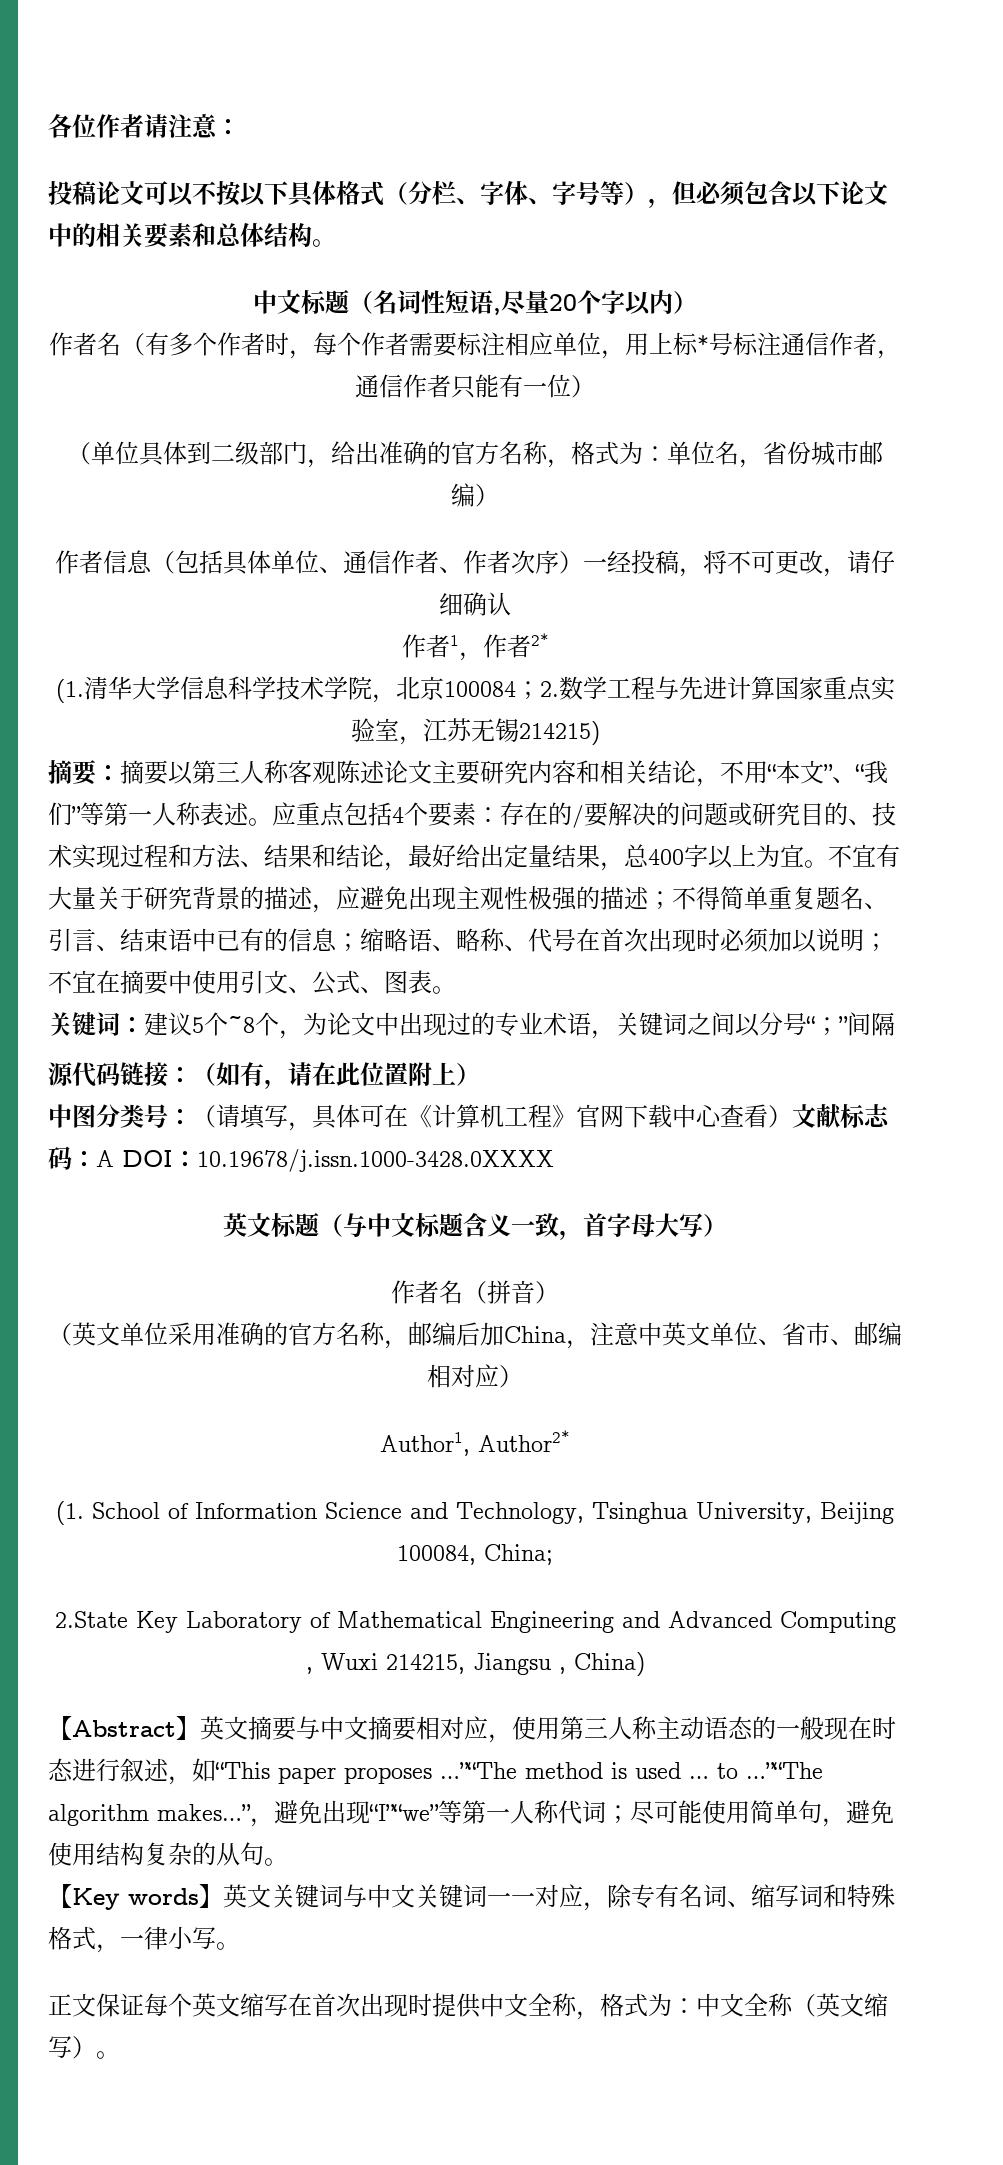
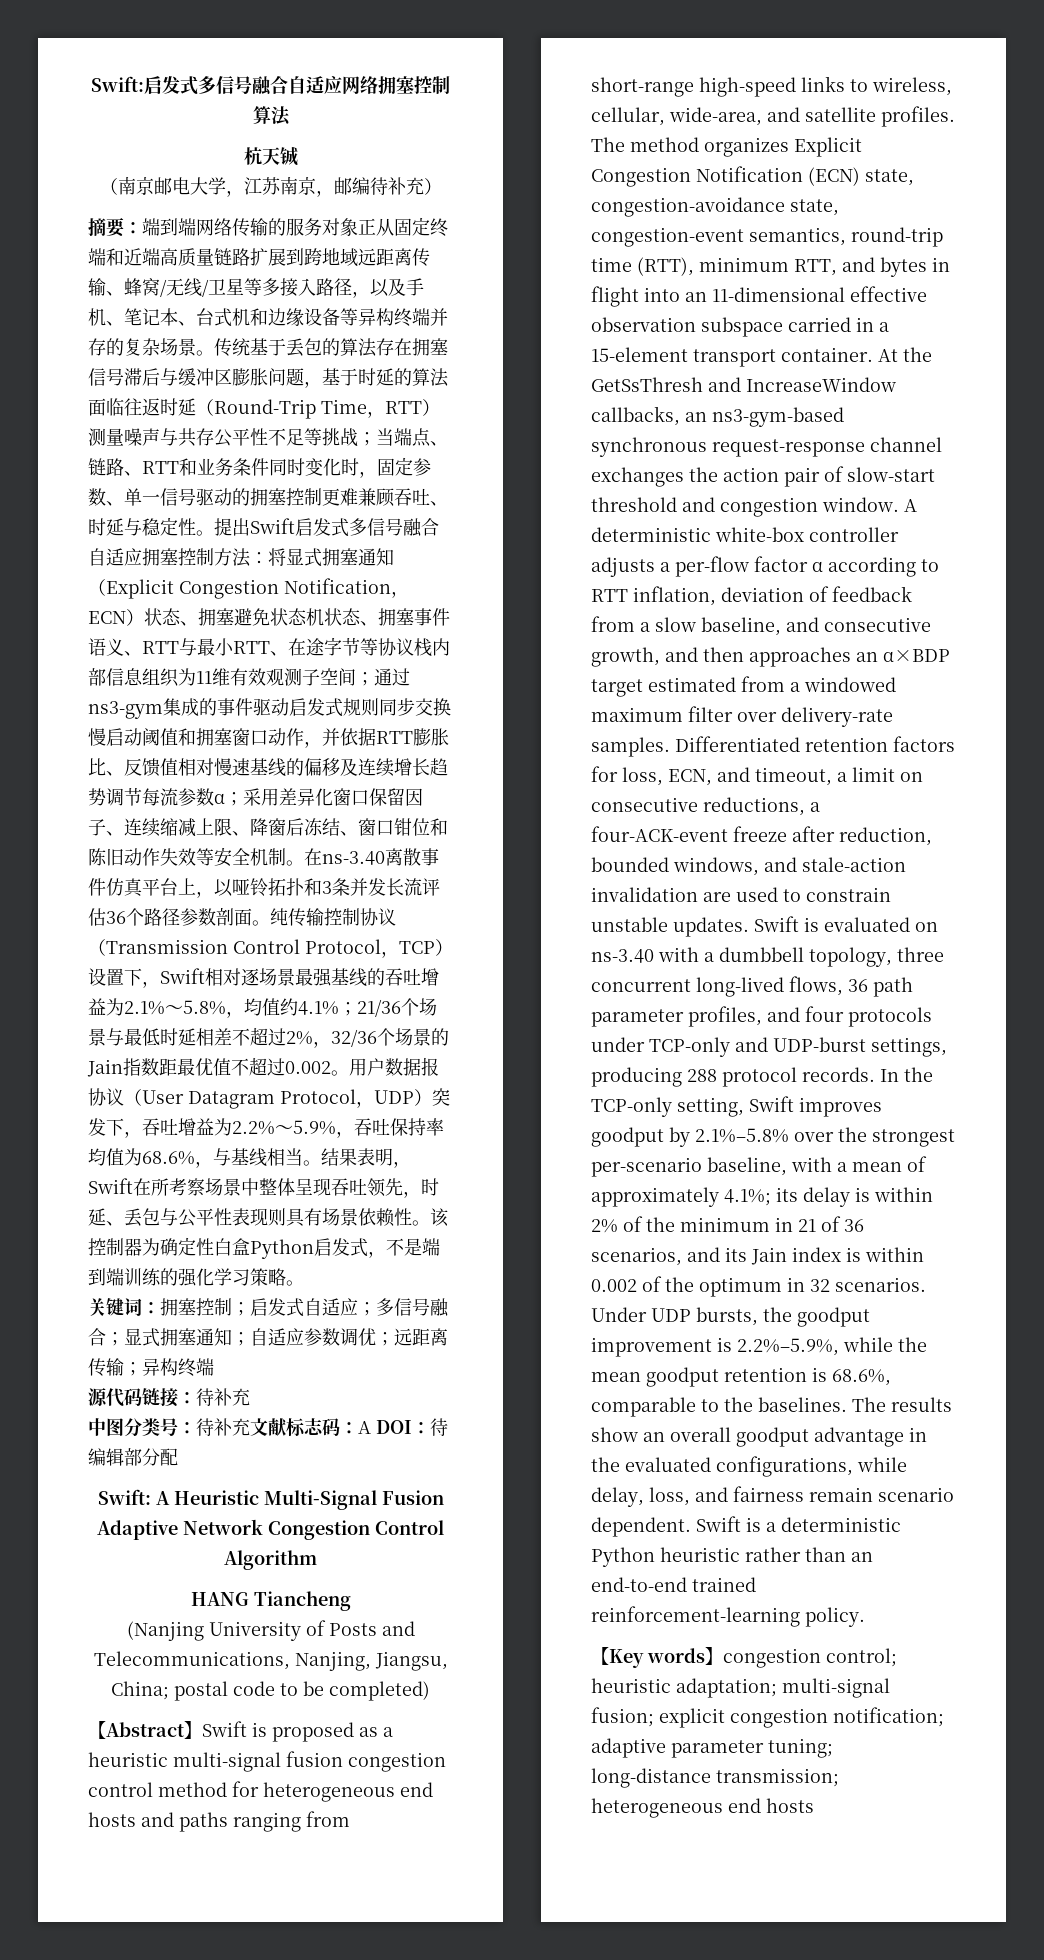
[48,114,240,139] [48,180,888,208] [48,222,336,248] [253,289,697,315] [49,332,901,359] [355,374,595,399] [67,441,883,468] [451,483,499,507] [55,550,895,577] [439,592,511,616] [401,634,459,658] [458,633,549,661] [55,676,895,703] [350,718,600,745] [48,760,888,787] [48,802,896,828] [48,844,900,871] [48,886,888,913] [48,928,888,953] [48,970,456,995] [48,1012,895,1039] [48,1062,480,1089] [48,1104,792,1131] 各位作者请注意： // 投稿论文可以不按以下具体格式（分栏、字体、字号等），但必须包含以下论文中的相关要素和总体结构。 // 中文标题（名词性短语,尽量20个字以内） // 作者名（有多个作者时，每个作者需要标注相应单位，用上标*号标注通信作者，通信作者只能有一位） // （单位具体到二级部门，给出准确的官方名称，格式为：单位名，省份城市邮编） // 作者信息（包括具体单位、通信作者、作者次序）一经投稿，将不可更改，请仔细确认 // 作者1，作者2* // (1.清华大学信息科学技术学院，北京100084；2.数学工程与先进计算国家重点实验室，江苏无锡214215) // 摘要：摘要以第三人称客观陈述论文主要研究内容和相关结论，不用“本文”、“我们”等第一人称表述。应重点包括4个要素：存在的/要解决的问题或研究目的、技术实现过程和方法、结果和结论，最好给出定量结果，总400字以上为宜。不宜有大量关于研究背景的描述，应避免出现主观性极强的描述；不得简单重复题名、引言、结束语中已有的信息；缩略语、略称、代号在首次出现时必须加以说明；不宜在摘要中使用引文、公式、图表。 // 关键词：建议5个~8个，为论文中出现过的专业术语，关键词之间以分号“；”间隔 // 源代码链接：（如有，请在此位置附上） // 中图分类号：（请填写，具体可在《计算机工程》官网下载中心查看） -> [91,76,450,96] [252,106,291,126] [243,147,298,166] [99,176,442,197] [88,217,448,237] [88,248,430,267] [88,278,424,298] [88,308,448,327] [88,338,448,357] [88,368,449,388] [88,398,440,419] [88,428,448,447] [88,457,431,478] [88,488,448,507] [88,517,439,537] [88,548,394,567] [88,578,409,599] [88,608,450,626] [88,637,450,657] [88,668,410,687] [88,698,451,719] [88,728,449,748] [88,758,448,777] [88,788,423,806] [88,818,448,837] [88,847,439,867] [88,878,440,898] [88,908,396,927] [88,939,453,958] [88,968,439,988] [88,998,437,1018] [88,1027,449,1048] [87,1057,439,1077] [88,1088,450,1109] [88,1118,444,1138] [88,1148,411,1168] [88,1178,439,1198] [88,1208,449,1227] [88,1237,440,1259] [88,1268,304,1287] [88,1298,449,1317] [88,1328,448,1347] [88,1358,214,1377] [88,1388,250,1407] [88,1418,250,1437] Swift:启发式多信号融合自适应网络拥塞控制算法 // 杭天铖 // （南京邮电大学，江苏南京，邮编待补充） // 摘要：端到端网络传输的服务对象正从固定终端和近端高质量链路扩展到跨地域远距离传输、蜂窝/无线/卫星等多接入路径，以及手机、笔记本、台式机和边缘设备等异构终端并存的复杂场景。传统基于丢包的算法存在拥塞信号滞后与缓冲区膨胀问题，基于时延的算法面临往返时延（Round-Trip Time，RTT）测量噪声与共存公平性不足等挑战；当端点、链路、RTT和业务条件同时变化时，固定参数、单一信号驱动的拥塞控制更难兼顾吞吐、时延与稳定性。提出Swift启发式多信号融合自适应拥塞控制方法：将显式拥塞通知（Explicit Congestion Notification，ECN）状态、拥塞避免状态机状态、拥塞事件语义、RTT与最小RTT、在途字节等协议栈内部信息组织为11维有效观测子空间；通过ns3-gym集成的事件驱动启发式规则同步交换慢启动阈值和拥塞窗口动作，并依据RTT膨胀比、反馈值相对慢速基线的偏移及连续增长趋势调节每流参数α；采用差异化窗口保留因子、连续缩减上限、降窗后冻结、窗口钳位和陈旧动作失效等安全机制。在ns-3.40离散事件仿真平台上，以哑铃拓扑和3条并发长流评估36个路径参数剖面。纯传输控制协议（Transmission Control Protocol，TCP）设置下，Swift相对逐场景最强基线的吞吐增益为2.1%～5.8%，均值约4.1%；21/36个场景与最低时延相差不超过2%，32/36个场景的Jain指数距最优值不超过0.002。用户数据报协议（User Datagram Protocol，UDP）突发下，吞吐增益为2.2%～5.9%，吞吐保持率均值为68.6%，与基线相当。结果表明，Swift在所考察场景中整体呈现吞吐领先，时延、丢包与公平性表现则具有场景依赖性。该控制器为确定性白盒Python启发式，不是端到端训练的强化学习策略。 // 关键词：拥塞控制；启发式自适应；多信号融合；显式拥塞通知；自适应参数调优；远距离传输；异构终端 // 源代码链接：待补充 // 中图分类号：待补充
[197,1149,554,1172] [223,1212,727,1240] [391,1280,559,1304] [48,1322,902,1349] [427,1364,523,1388] [380,1430,570,1456] [56,1501,894,1525] [397,1544,553,1565] [54,1611,896,1633] [305,1652,645,1676] [48,1716,896,1743] [48,1758,823,1785] [48,1800,894,1827] [48,1842,288,1866] [48,1884,895,1911] [48,1926,240,1953] [48,1993,888,2020] [48,2036,120,2059] 10.19678/j.issn.1000-3428.0XXXX // 英文标题（与中文标题含义一致，首字母大写） // 作者名（拼音） // （英文单位采用准确的官方名称，邮编后加China，注意中英文单位、省市、邮编相对应） // Author1, Author2* // (1. School of Information Science and Technology, Tsinghua University, Beijing 100084, China; // 2.State Key Laboratory of Mathematical Engineering and Advanced Computing , Wuxi 214215, Jiangsu , China) // 【Abstract】英文摘要与中文摘要相对应，使用第三人称主动语态的一般现在时态进行叙述，如“This paper proposes …”“The method is used … to …”“The algorithm makes…”，避免出现“I”“we”等第一人称代词；尽可能使用简单句，避免使用结构复杂的从句。 // 【Key words】英文关键词与中文关键词一一对应，除专有名词、缩写词和特殊格式，一律小写。 // 正文保证每个英文缩写在首次出现时提供中文全称，格式为：中文全称（英文缩写）。 -> [430,1418,448,1436] [88,1448,178,1466] [97,1489,444,1510] [97,1519,444,1540] [224,1550,317,1570] [190,1591,351,1611] [126,1620,415,1641] [93,1651,448,1671] [111,1681,430,1701] [88,1721,393,1742] [88,1751,446,1772] [88,1781,433,1802] [88,1811,350,1832] [591,76,952,97] [591,106,955,127] [591,137,862,157] [591,166,914,187] [591,197,839,217] [591,227,943,247] [591,257,950,277] [591,286,927,307] [591,317,889,337] [591,347,932,367] [591,377,896,392] [591,406,844,427] [591,437,942,457] [591,466,935,487] [591,497,917,517] [591,527,899,542] [591,556,939,577] [591,586,912,606] [591,616,931,636] [591,647,950,667] [591,676,896,697] [591,706,893,727] [591,736,955,757] [591,766,923,786] [591,797,820,816] [591,826,932,846] [591,857,906,876] [591,887,891,902] [591,916,938,937] [591,947,944,967] [591,976,913,997] [591,1006,932,1027] [591,1037,947,1057] [591,1067,933,1087] [591,1096,882,1117] [591,1127,955,1147] [591,1156,927,1177] [591,1187,933,1207] [591,1216,864,1233] [591,1247,924,1266] [591,1276,926,1297] [591,1307,870,1327] [591,1337,927,1357] [591,1367,891,1387] [591,1397,952,1417] [591,1427,927,1447] [591,1456,907,1477] [591,1486,954,1507] [591,1516,901,1537] [591,1547,873,1567] [591,1577,756,1592] [591,1606,865,1627] [591,1647,897,1668] [591,1678,890,1698] [591,1707,944,1728] [591,1738,833,1758] [591,1768,839,1788] [591,1798,814,1818] 待编辑部分配 // Swift: A Heuristic Multi-Signal Fusion Adaptive Network Congestion Control Algorithm // HANG Tiancheng // (Nanjing University of Posts and Telecommunications, Nanjing, Jiangsu, China; postal code to be completed) // 【Abstract】Swift is proposed as a heuristic multi-signal fusion congestion control method for heterogeneous end hosts and paths ranging from short-range high-speed links to wireless, cellular, wide-area, and satellite profiles. The method organizes Explicit Congestion Notification (ECN) state, congestion-avoidance state, congestion-event semantics, round-trip time (RTT), minimum RTT, and bytes in flight into an 11-dimensional effective observation subspace carried in a 15-element transport container. At the GetSsThresh and IncreaseWindow callbacks, an ns3-gym-based synchronous request-response channel exchanges the action pair of slow-start threshold and congestion window. A deterministic white-box controller adjusts a per-flow factor α according to RTT inflation, deviation of feedback from a slow baseline, and consecutive growth, and then approaches an α×BDP target estimated from a windowed maximum filter over delivery-rate samples. Differentiated retention factors for loss, ECN, and timeout, a limit on consecutive reductions, a four-ACK-event freeze after reduction, bounded windows, and stale-action invalidation are used to constrain unstable updates. Swift is evaluated on ns-3.40 with a dumbbell topology, three concurrent long-lived flows, 36 path parameter profiles, and four protocols under TCP-only and UDP-burst settings, producing 288 protocol records. In the TCP-only setting, Swift improves goodput by 2.1%–5.8% over the strongest per-scenario baseline, with a mean of approximately 4.1%; its delay is within 2% of the minimum in 21 of 36 scenarios, and its Jain index is within 0.002 of the optimum in 32 scenarios. Under UDP bursts, the goodput improvement is 2.2%–5.9%, while the mean goodput retention is 68.6%, comparable to the baselines. The results show an overall goodput advantage in the evaluated configurations, while delay, loss, and fairness remain scenario dependent. Swift is a deterministic Python heuristic rather than an end-to-end trained reinforcement-learning policy. // 【Key words】congestion control; heuristic adaptation; multi-signal fusion; explicit congestion notification; adaptive parameter tuning; long-distance transmission; heterogeneous end hosts

